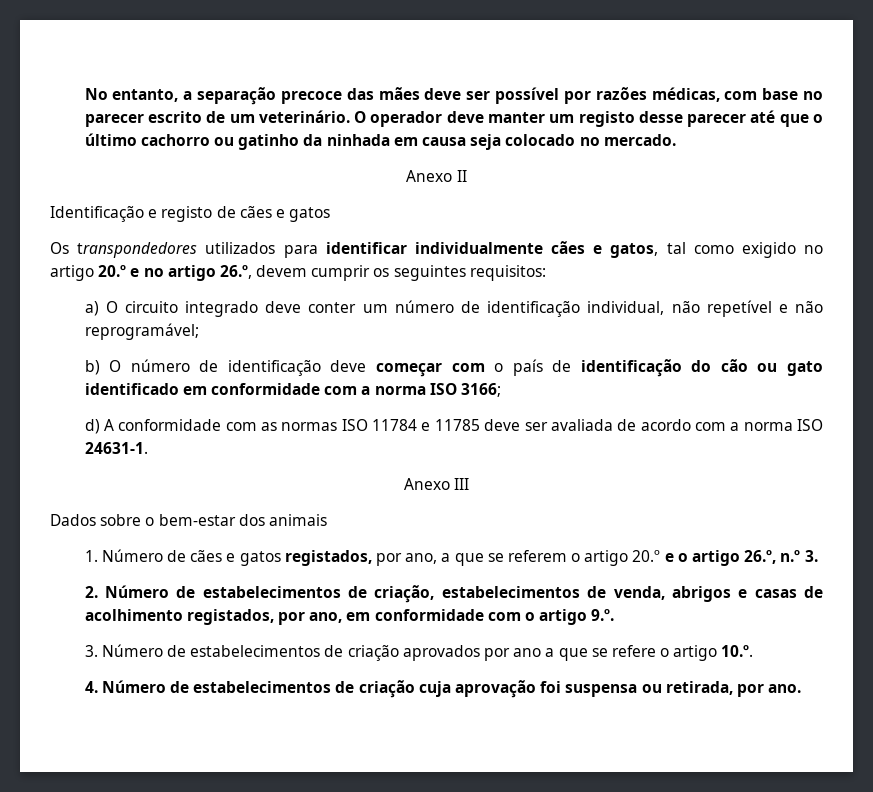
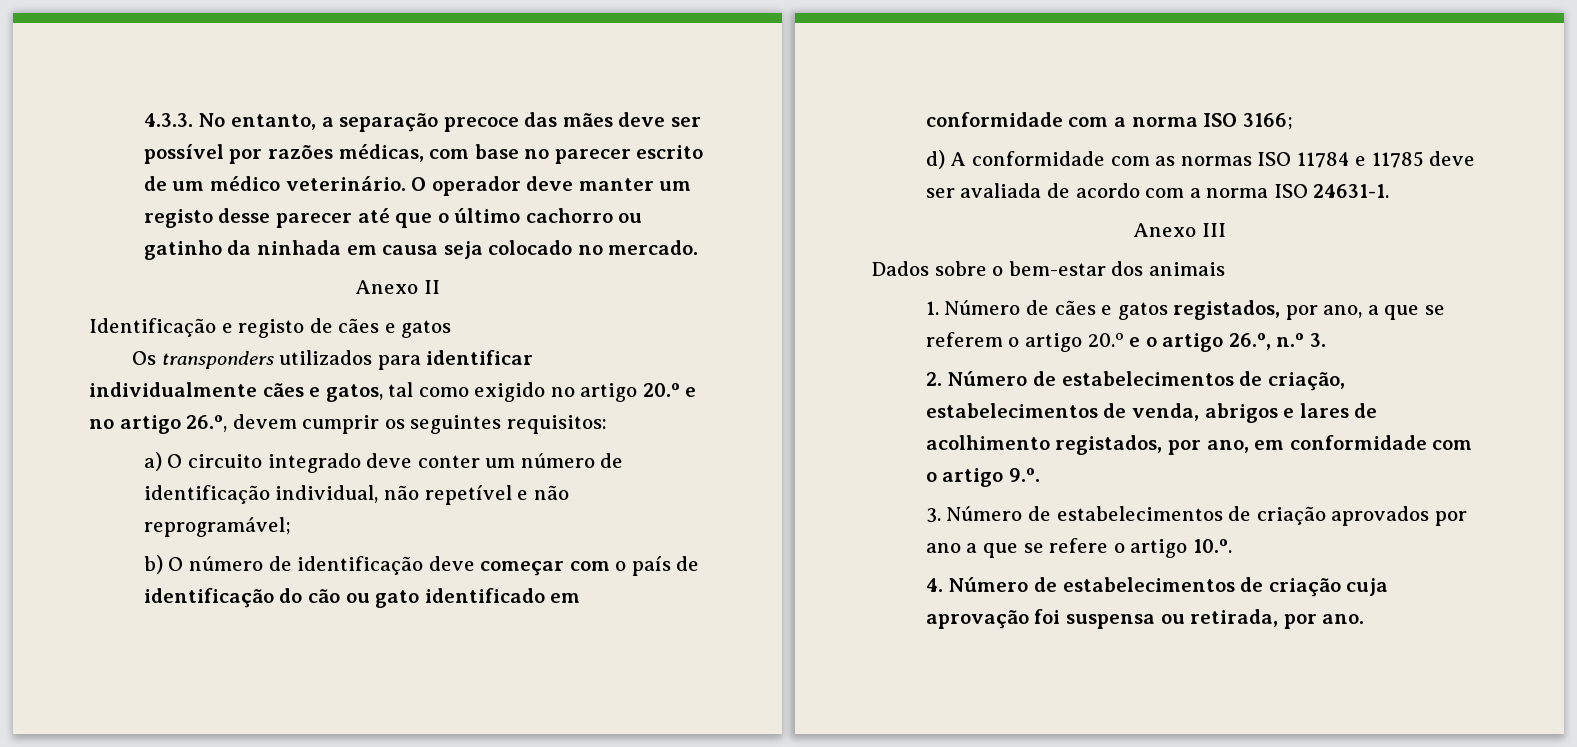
(84, 94) none -> [143,113,193,127] 4.3.3.
(255, 118) none -> [209,176,280,191] médico
[77,242,198,258] transpondedores -> [161,351,274,369] transponders
[754,589,797,598] casas -> [1299,403,1349,418] lares

